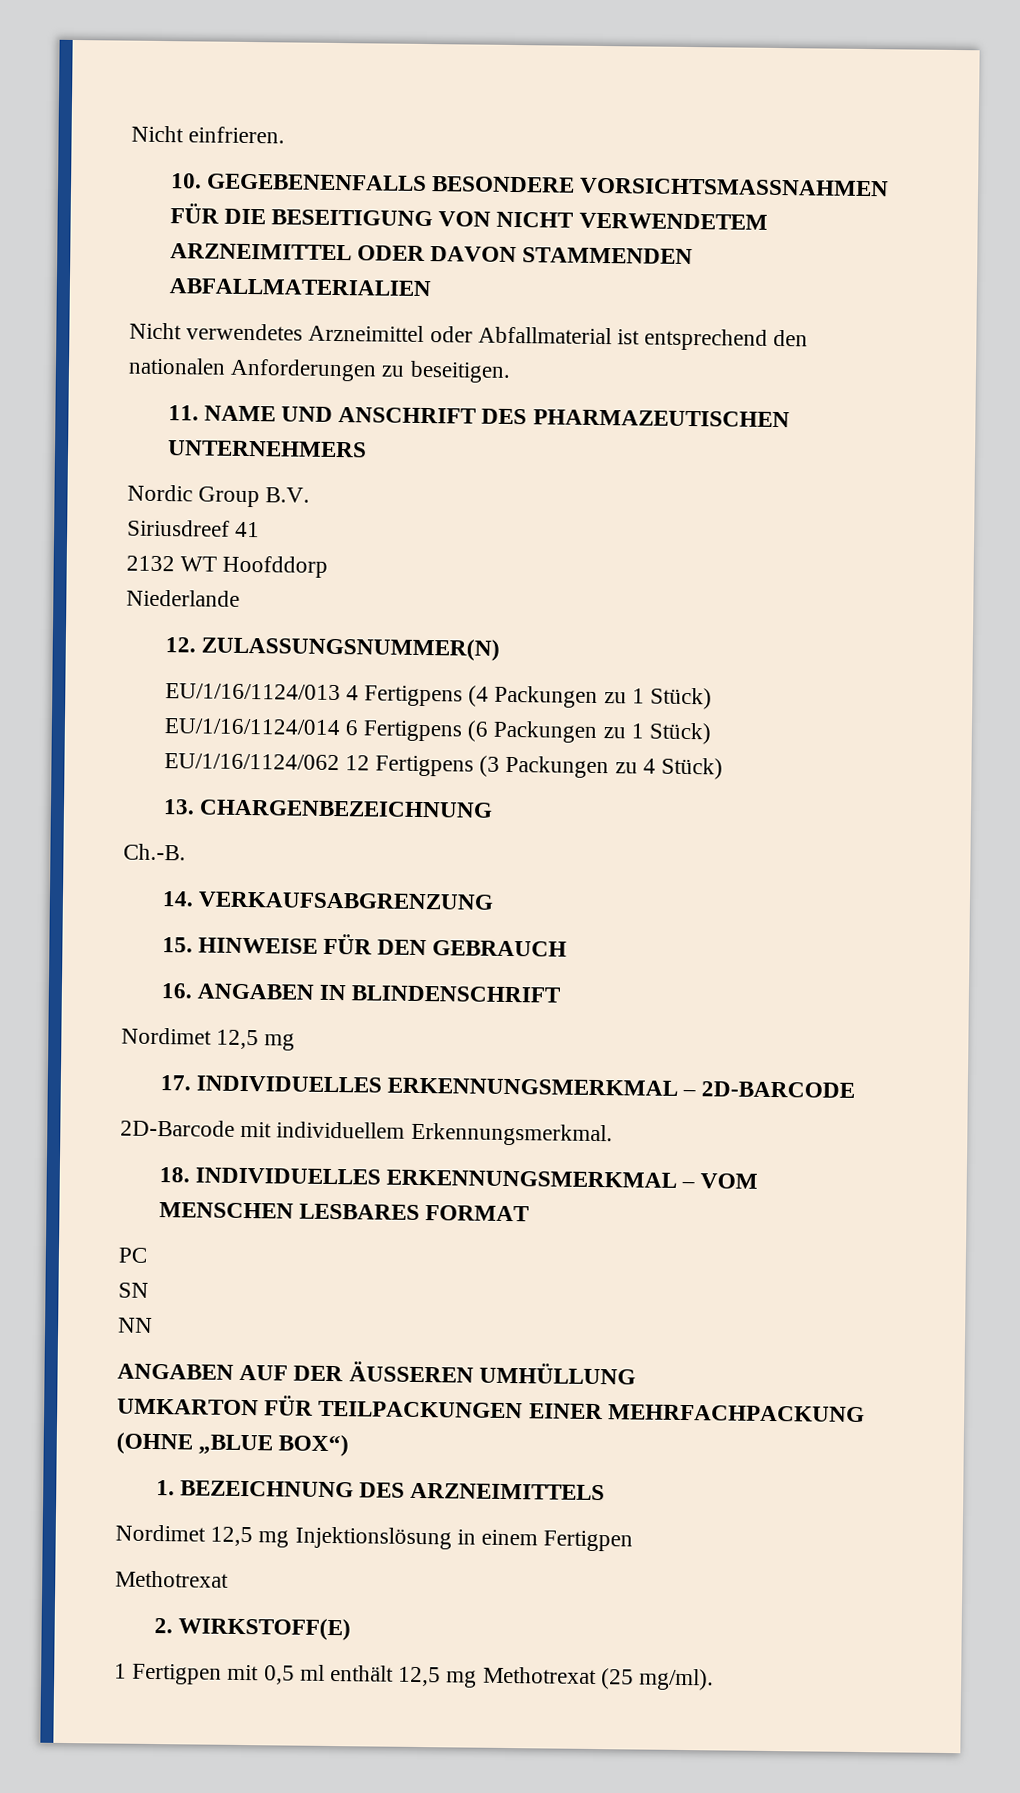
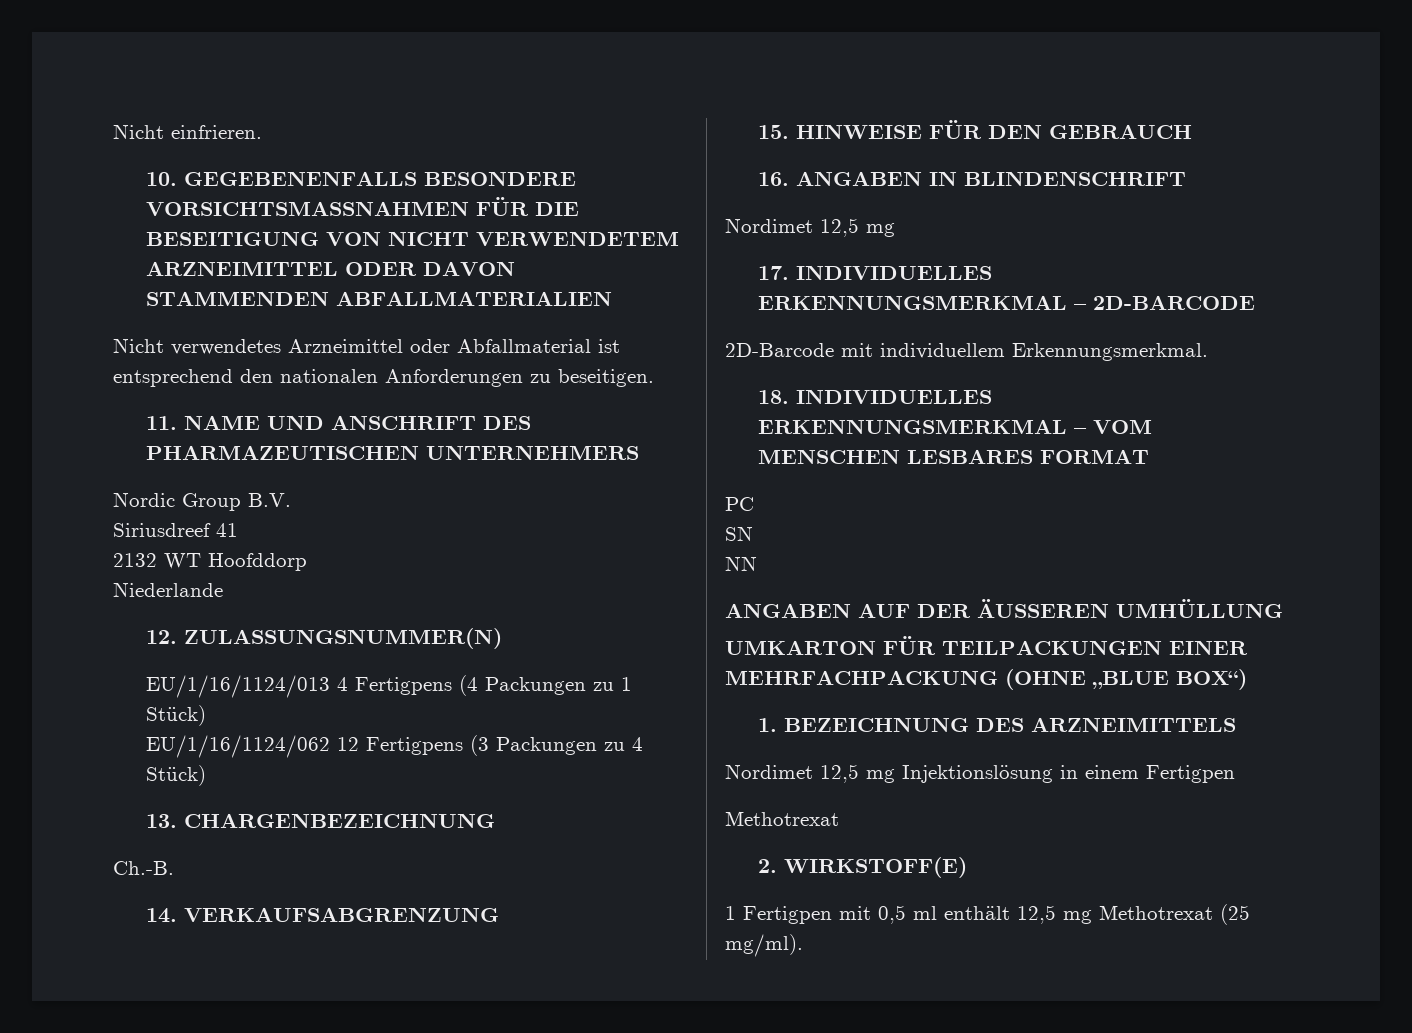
[163,718,712,745] // EU/1/16/1124/014 6 Fertigpens (6 Packungen zu 1 Stück) -> (207, 715) none

